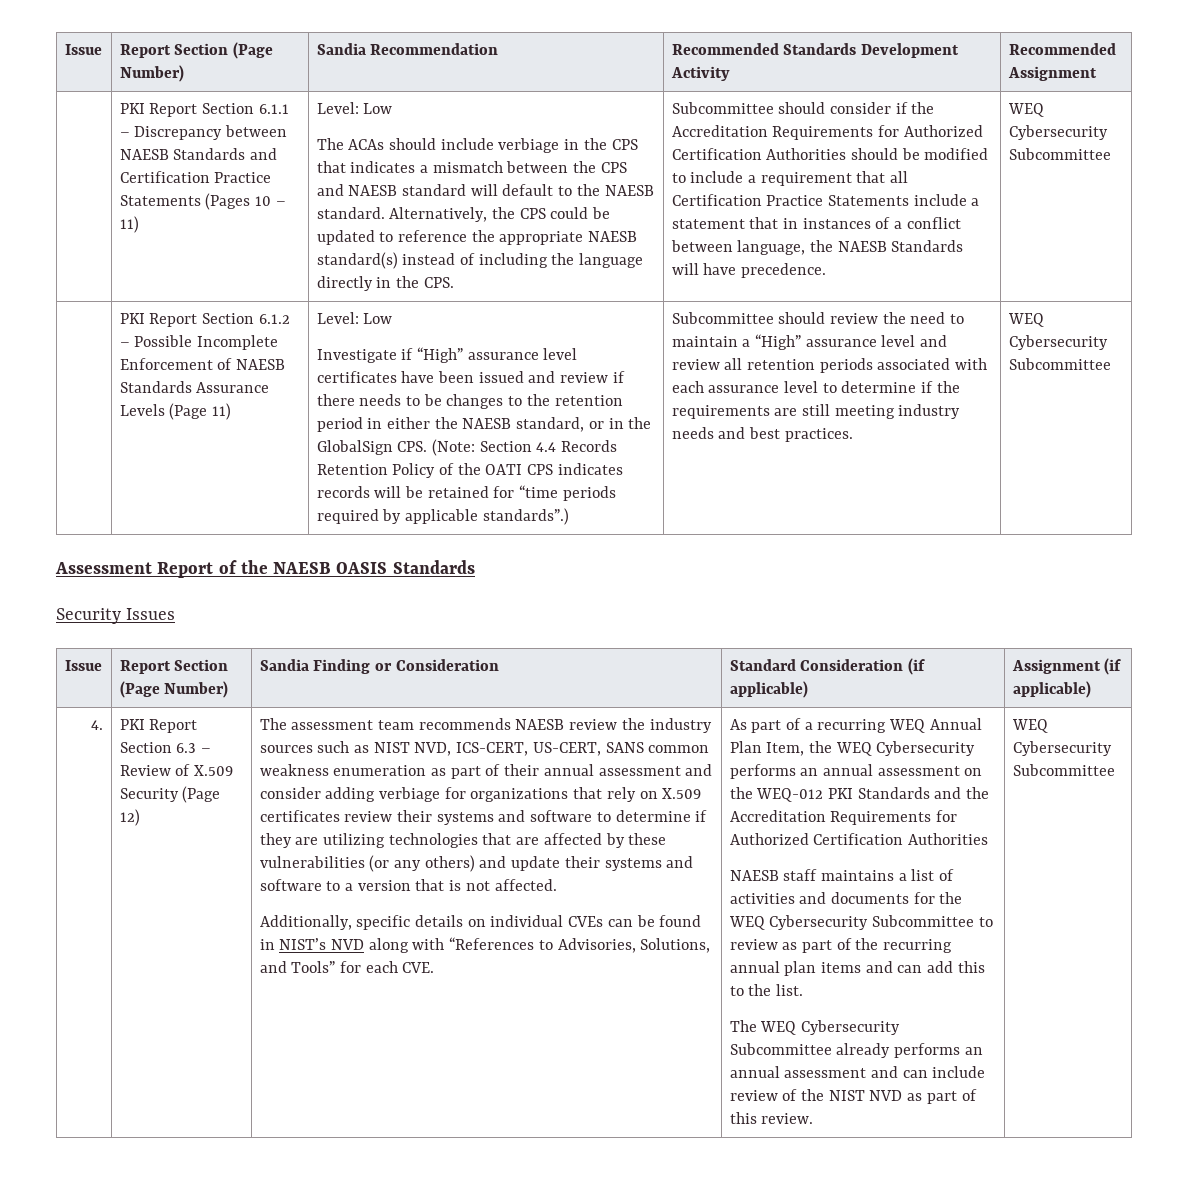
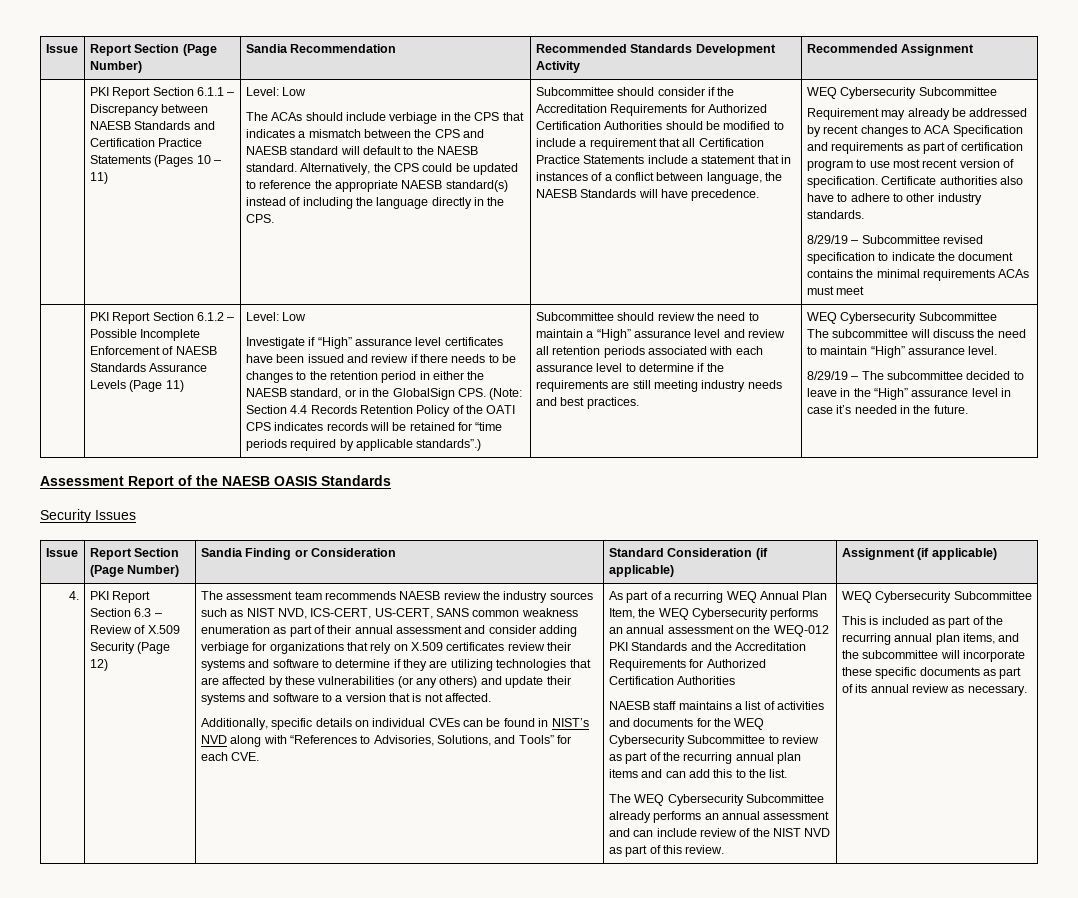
(1111, 154) none -> [806,108,1028,120] [806,125,1023,137] [806,142,1023,154] [806,159,1015,171] [806,176,1023,188] [806,193,982,205] [806,210,864,219] [806,235,983,244] [806,252,1014,264] [806,269,1030,281] [806,286,865,295] // Requirement may already be addressed by recent changes to ACA Specification and requirements as part of certification program to use most recent version of specification. Certificate authorities also have to adhere to other industry standards. // 8/29/19 – Subcommittee revised specification to indicate the document contains the minimal requirements ACAs must meet
(1111, 364) none -> [806,329,1026,338] [806,346,998,358] [806,371,1024,380] [806,388,1012,400] [806,405,968,414] // The subcommittee will discuss the need to maintain “High” assurance level. // 8/29/19 – The subcommittee decided to leave in the “High” assurance level in case it’s needed in the future.
(1115, 770) none -> [841,616,1004,628] [841,633,1020,645] [841,650,1025,662] [841,667,1022,679] [841,684,1027,696] // This is included as part of the recurring annual plan items, and the subcommittee will incorporate these specific documents as part of its annual review as necessary.

